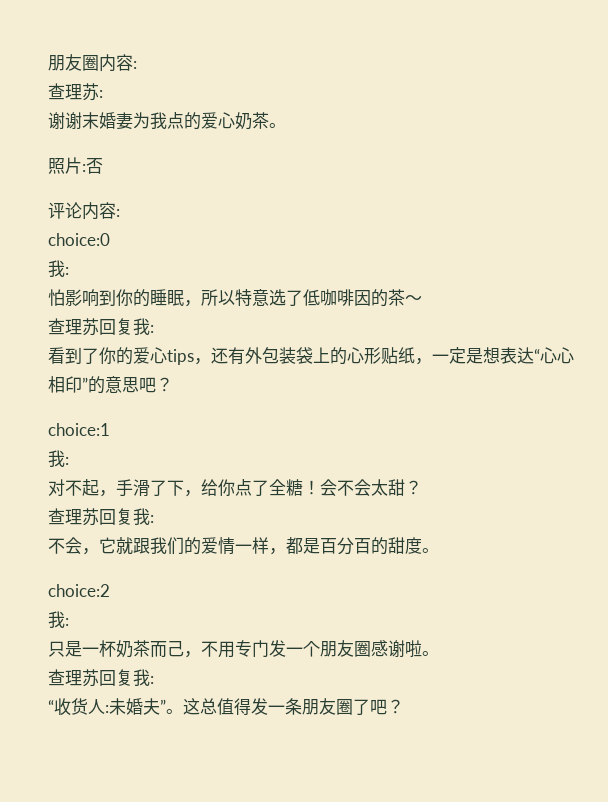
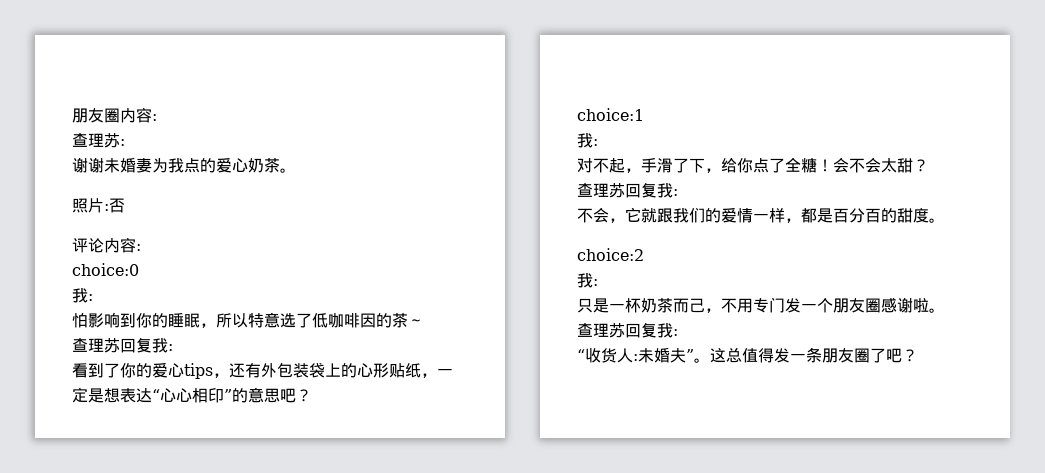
[82,112,99,129] 末 -> [104,158,120,173] 未

